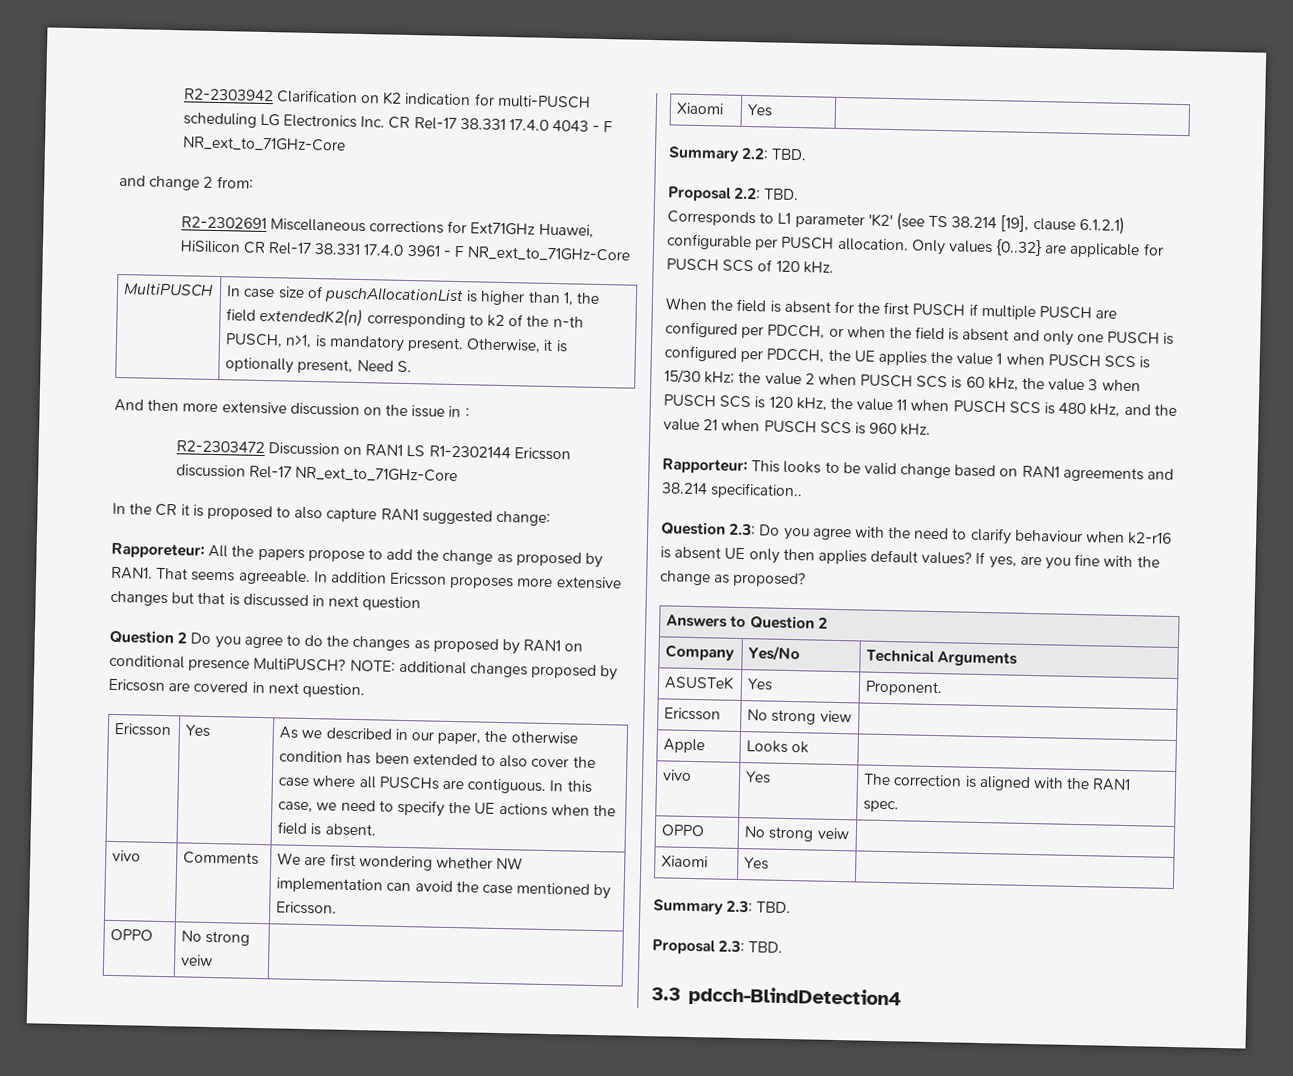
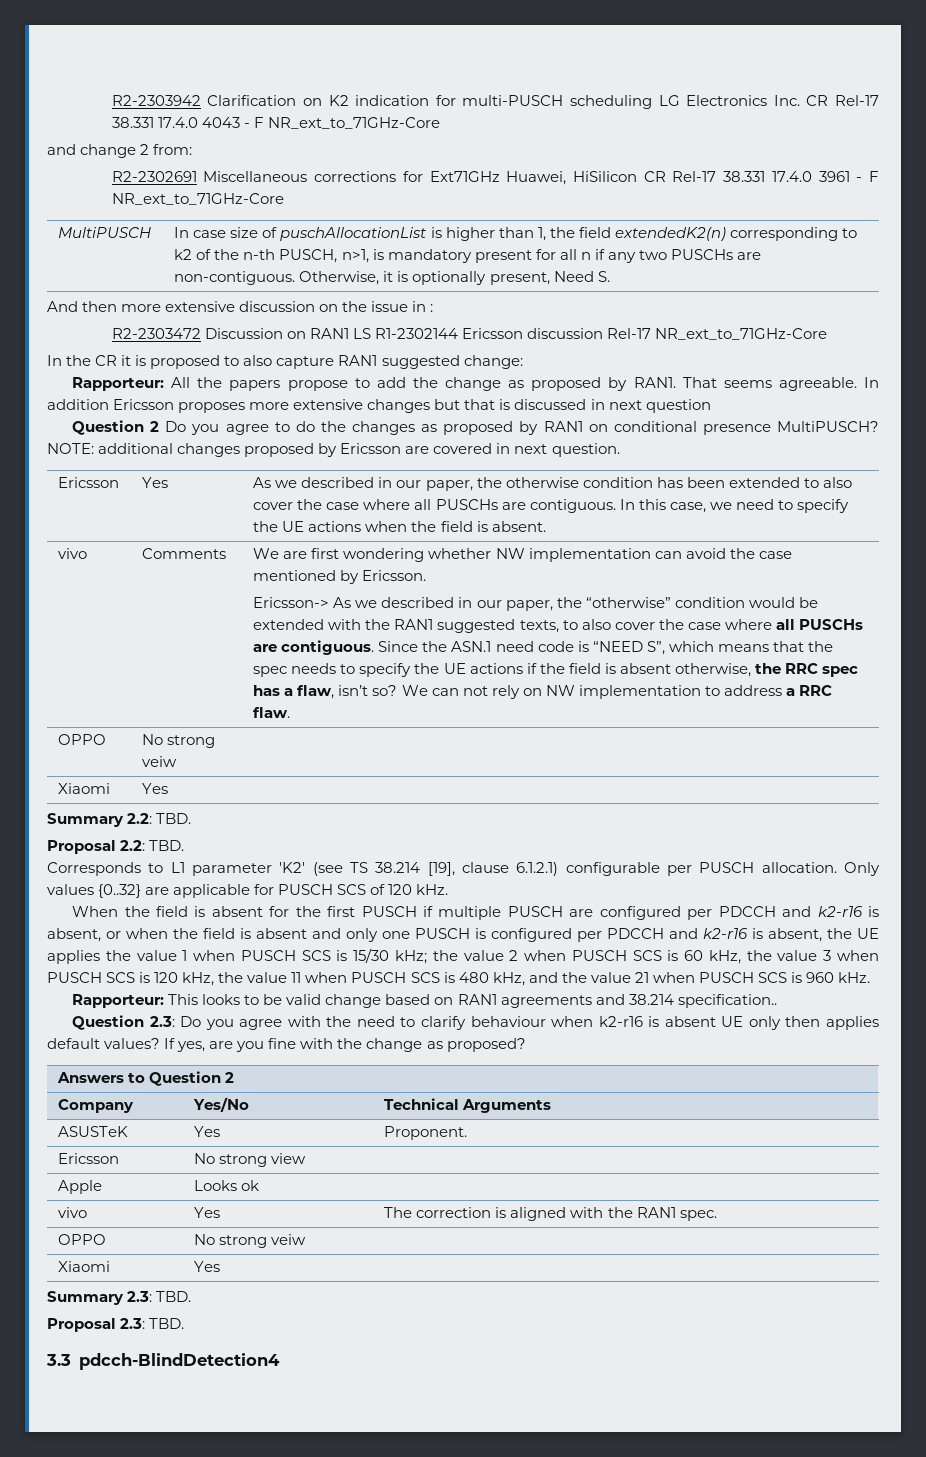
[407,337,465,353] present. -> [474,249,762,263] [174,271,296,285] present for all n if any two PUSCHs are non-contiguous.
[111,542,205,559] Rapporeteur: -> [72,377,165,391] Rapporteur:
[108,678,165,693] Ericsosn -> [340,443,402,454] Ericsson
(338, 908) none -> [253,597,818,611] [253,619,863,633] [253,640,833,655] [253,663,859,677] [253,685,833,699] [253,707,291,718] // Ericsson-> As we described in our paper, the “otherwise” condition would be extended with the RAN1 suggested texts, to also cover the case where all PUSCHs are contiguous. Since the ASN.1 need code is “NEED S”, which means that the spec needs to specify the UE actions if the field is absent otherwise, the RRC spec has a flaw, isn’t so? We can not rely on NW implementation to address a RRC flaw.
[767,324,826,339] PDCCH, -> [718,906,879,917] [47,928,101,942] PDCCH and k2-r16 is absent,
[766,348,825,363] PDCCH, -> [607,928,822,942] PDCCH and k2-r16 is absent,

